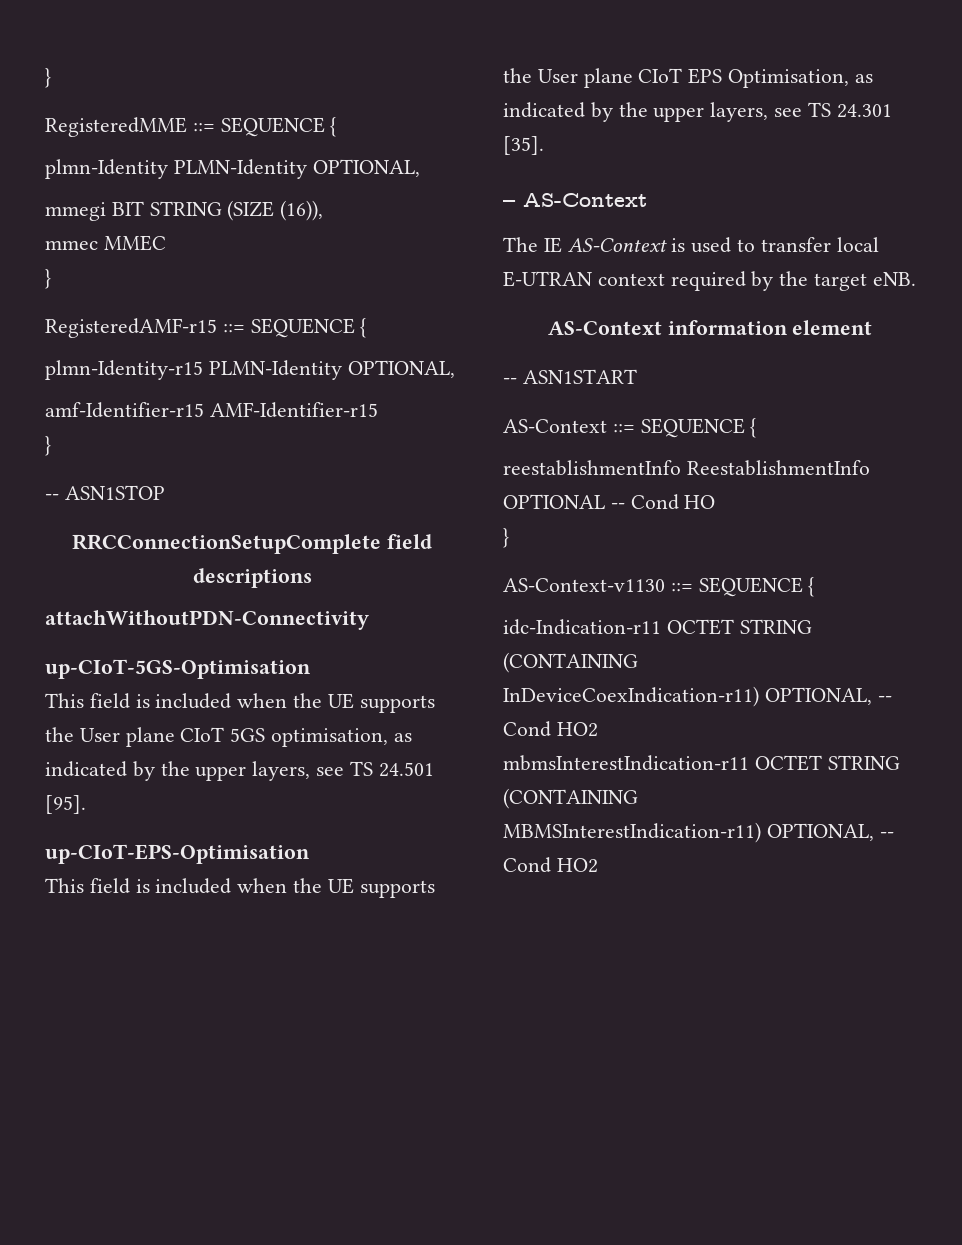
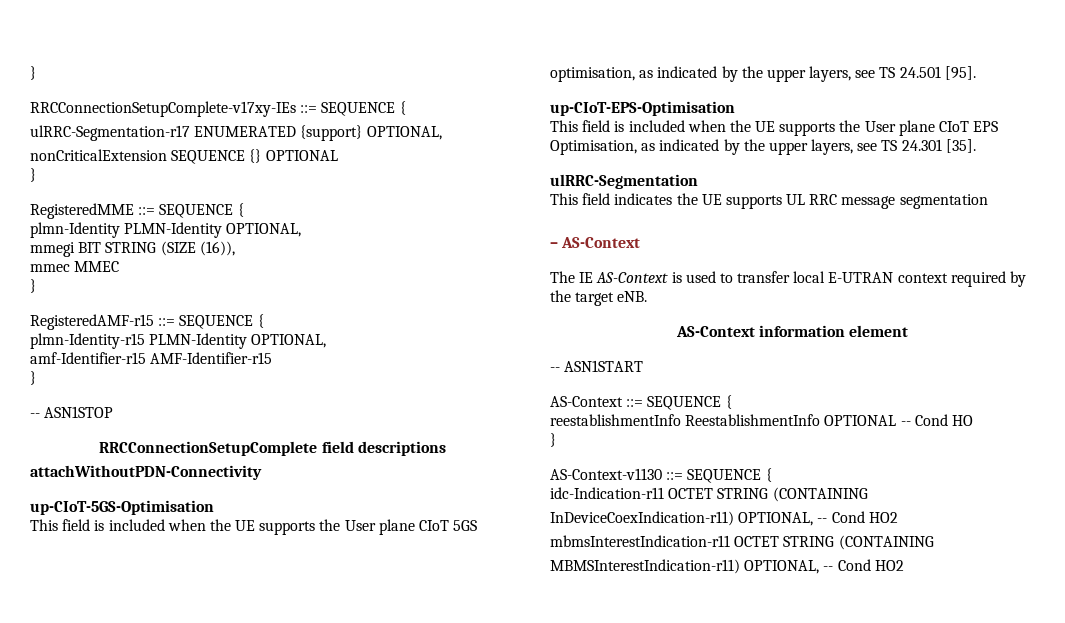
[45,68,51,88] } -> [30,66,36,80] [30,101,406,117] [30,125,442,141] [30,149,338,164] [30,168,36,182] } // RRCConnectionSetupComplete-v17xy-IEs ::= SEQUENCE { // ulRRC-Segmentation-r17 ENUMERATED {support} OPTIONAL, // nonCriticalExtension SEQUENCE {} OPTIONAL // }
(544, 145) none -> [550,174,698,189] [550,193,988,209] // ulRRC-Segmentation // This field indicates the UE supports UL RRC message segmentation

